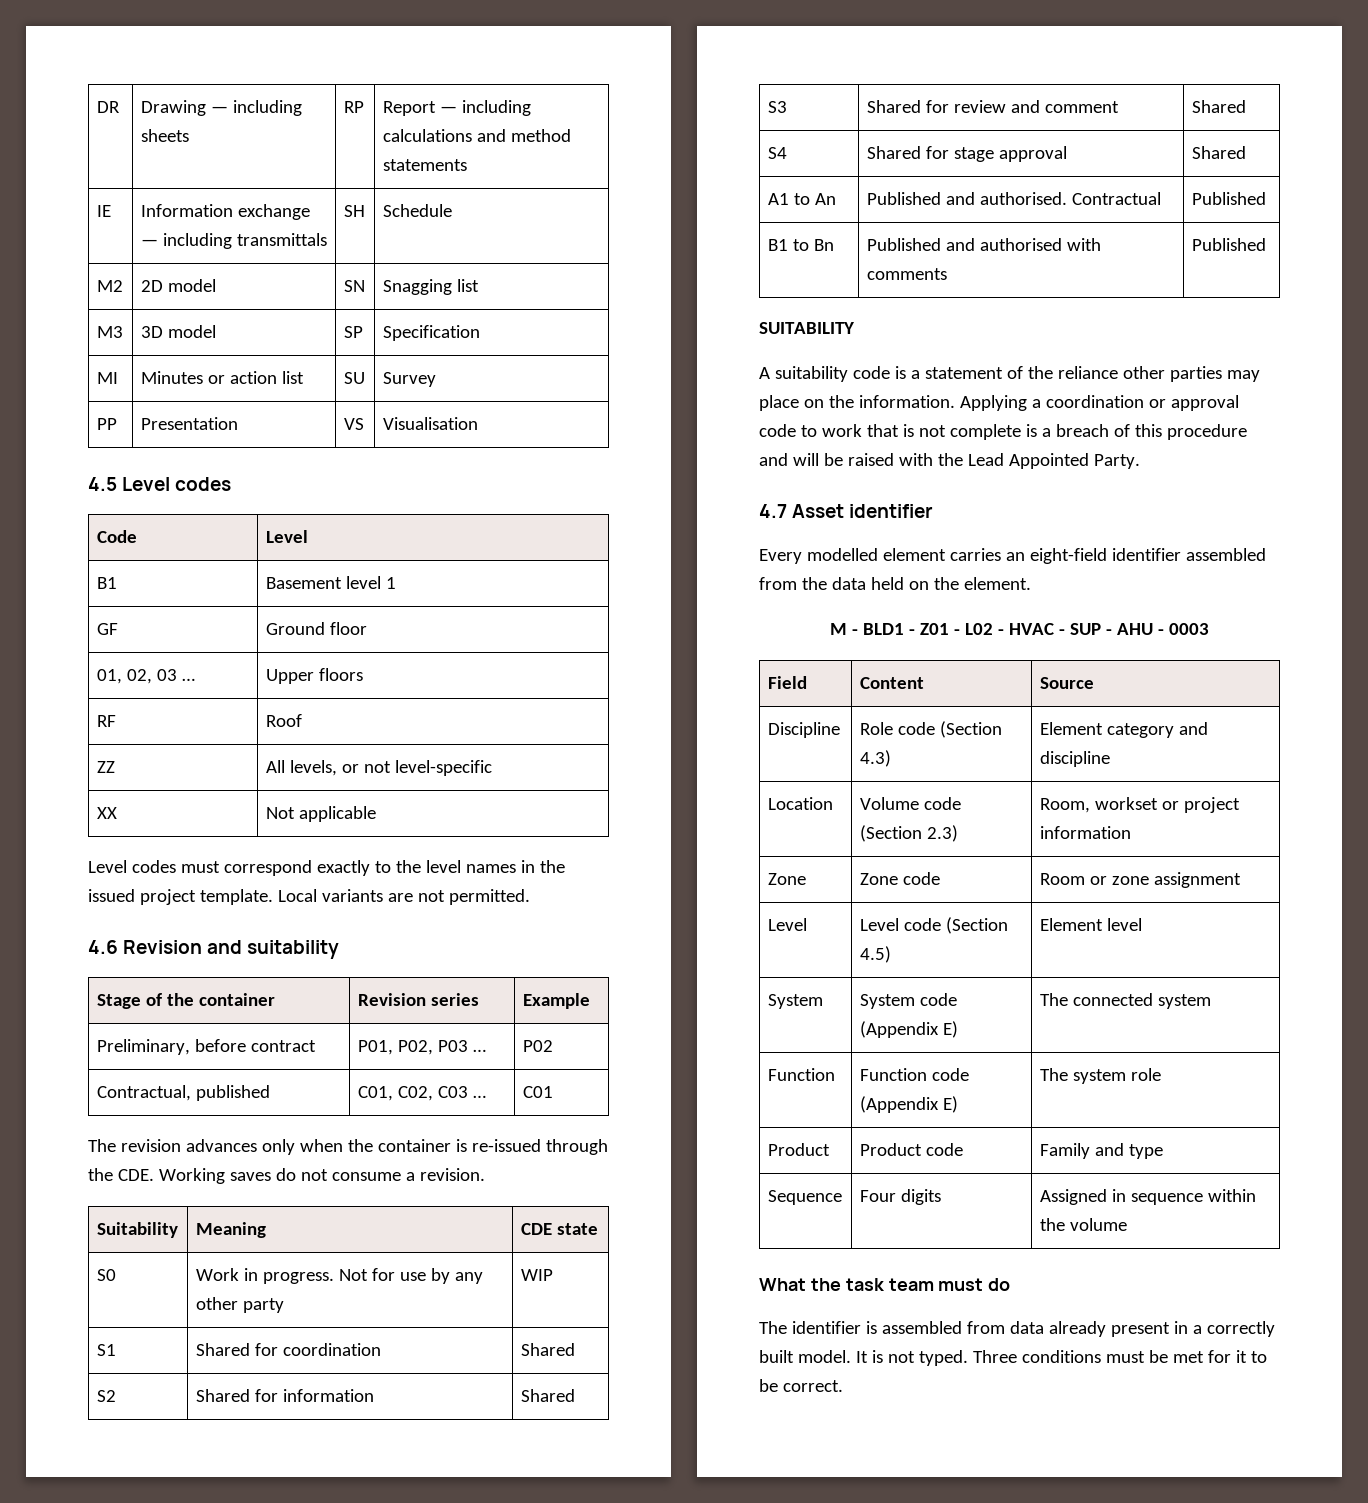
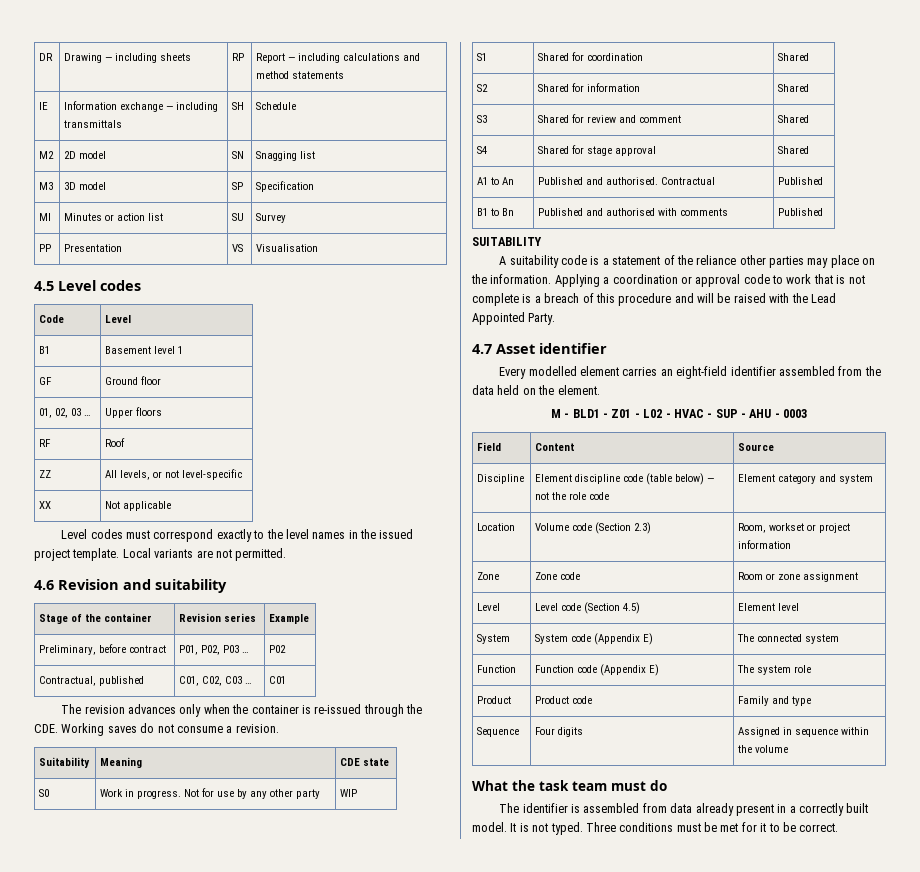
[859,721,1002,738] [859,750,891,767] Role code (Section 4.3) -> [535,473,715,485] [535,492,610,500] Element discipline code (table below) — not the role code
[1039,751,1110,767] discipline -> [839,474,874,484] system

